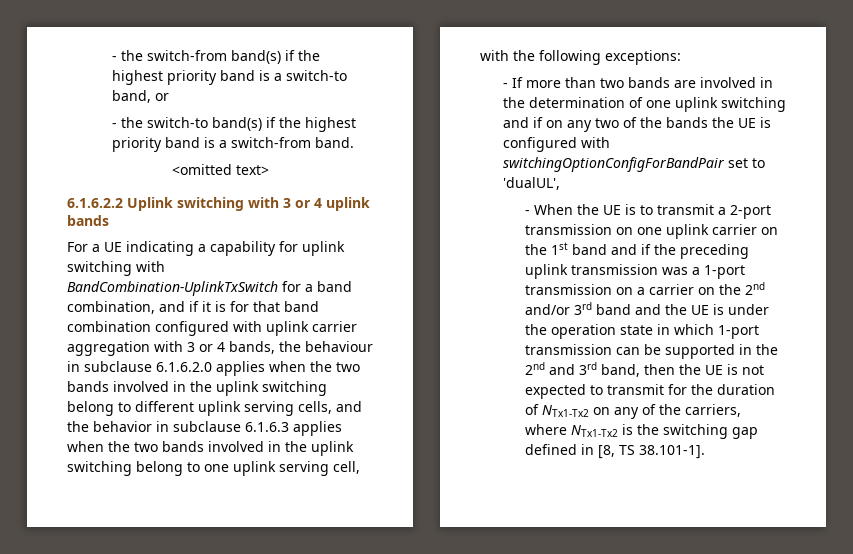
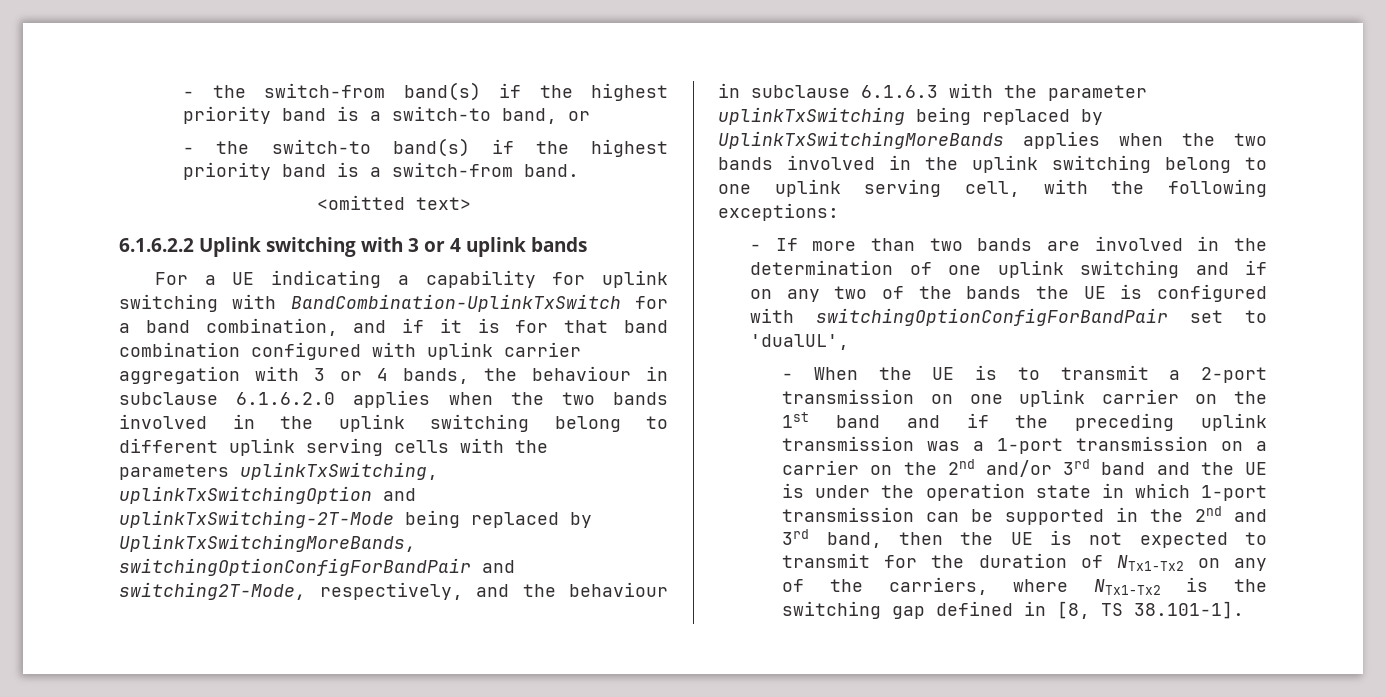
[298,401,362,414] [67,421,152,432] cells, and the behavior -> [394,438,548,453] [119,462,438,480] [119,486,416,504] [119,510,592,528] [119,534,416,552] [119,558,515,576] [119,582,668,600] cells with the parameters uplinkTxSwitching, uplinkTxSwitchingOption and uplinkTxSwitching-2T-Mode being replaced by UplinkTxSwitchingMoreBands, switchingOptionConfigForBandPair and switching2T-Mode, respectively, and the behaviour
(289, 427) none -> [949,83,1147,101] [718,107,1103,125] [718,131,1004,149] with the parameter uplinkTxSwitching being replaced by UplinkTxSwitchingMoreBands

